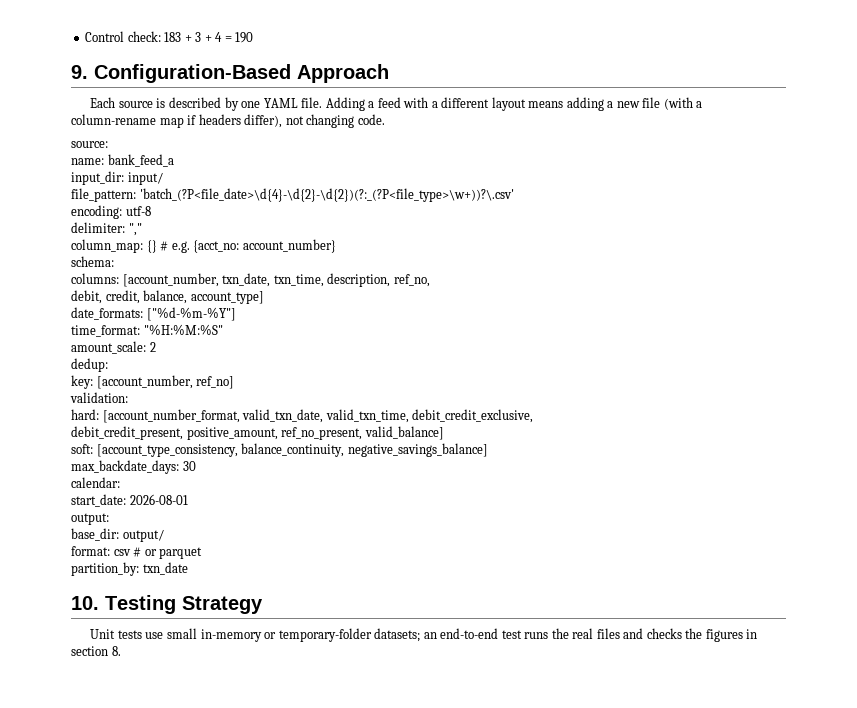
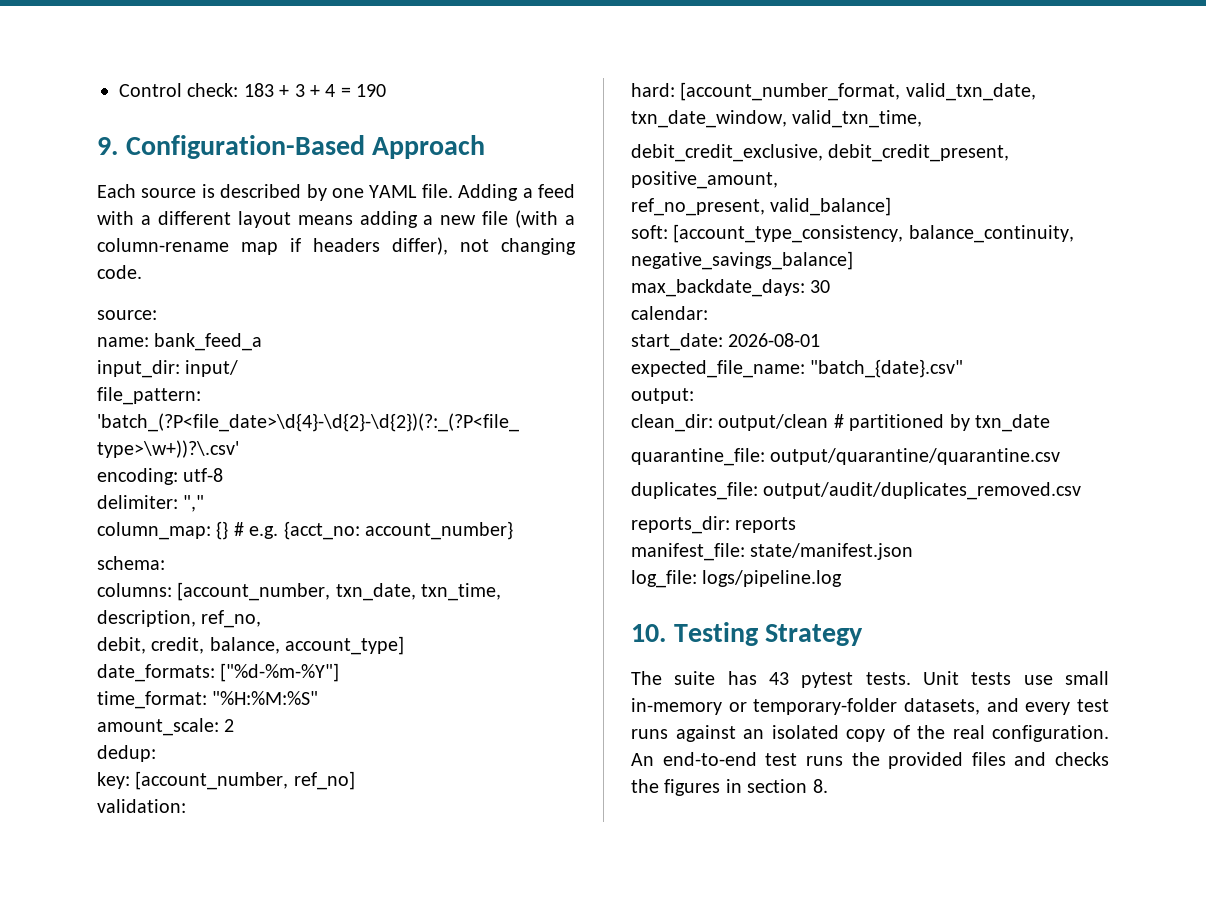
(324, 416) none -> [631,110,787,128] txn_date_window,
(409, 416) none -> (923, 119) //
(534, 416) // -> (823, 153) none
(278, 433) none -> (778, 180) //
(188, 499) none -> [631,359,964,378] // expected_file_name: "batch_{date}.csv"
[71,528,164,542] [71,546,203,559] [71,562,188,576] [71,595,263,614] base_dir: output/ // format: csv # or parquet // partition_by: txn_date // 10. Testing Strategy // -> [631,414,1050,432] [631,448,1061,466] [631,482,1082,500] [631,516,797,534] [631,543,914,561] [631,570,843,588] [631,622,864,646] [631,671,911,688] clean_dir: output/clean # partitioned by txn_date // quarantine_file: output/quarantine/quarantine.csv // duplicates_file: output/audit/duplicates_removed.csv // reports_dir: reports // manifest_file: state/manifest.json // log_file: logs/pipeline.log // 10. Testing Strategy // The suite has 43 pytest tests.
[374,628,437,642] datasets; an -> [904,698,1109,715] [631,725,1109,742] [631,753,654,766] datasets, and every test runs against an isolated copy of the real configuration. An
[572,628,594,639] real -> [888,752,964,769] provided

